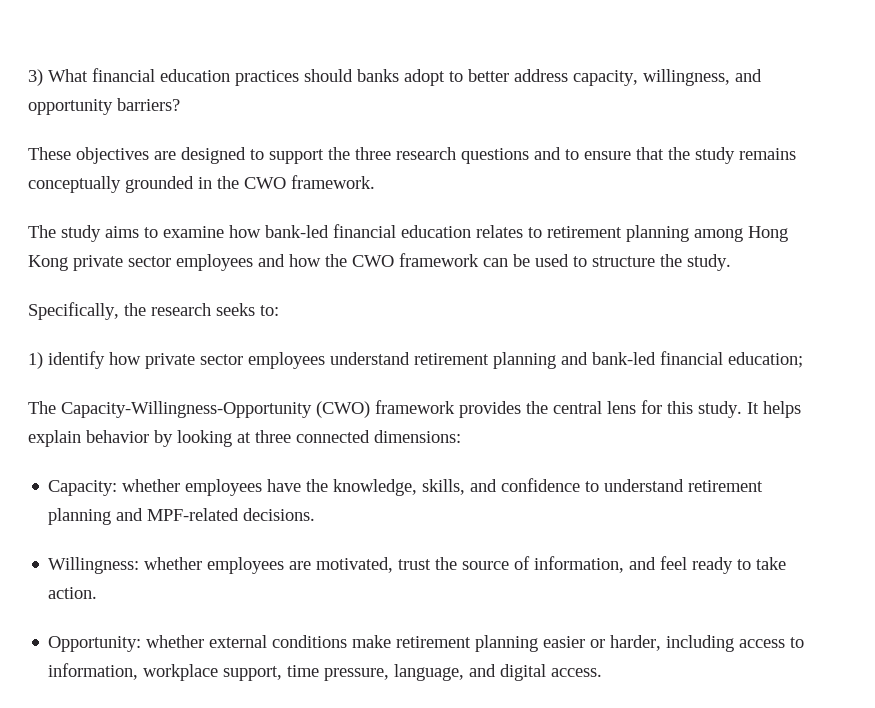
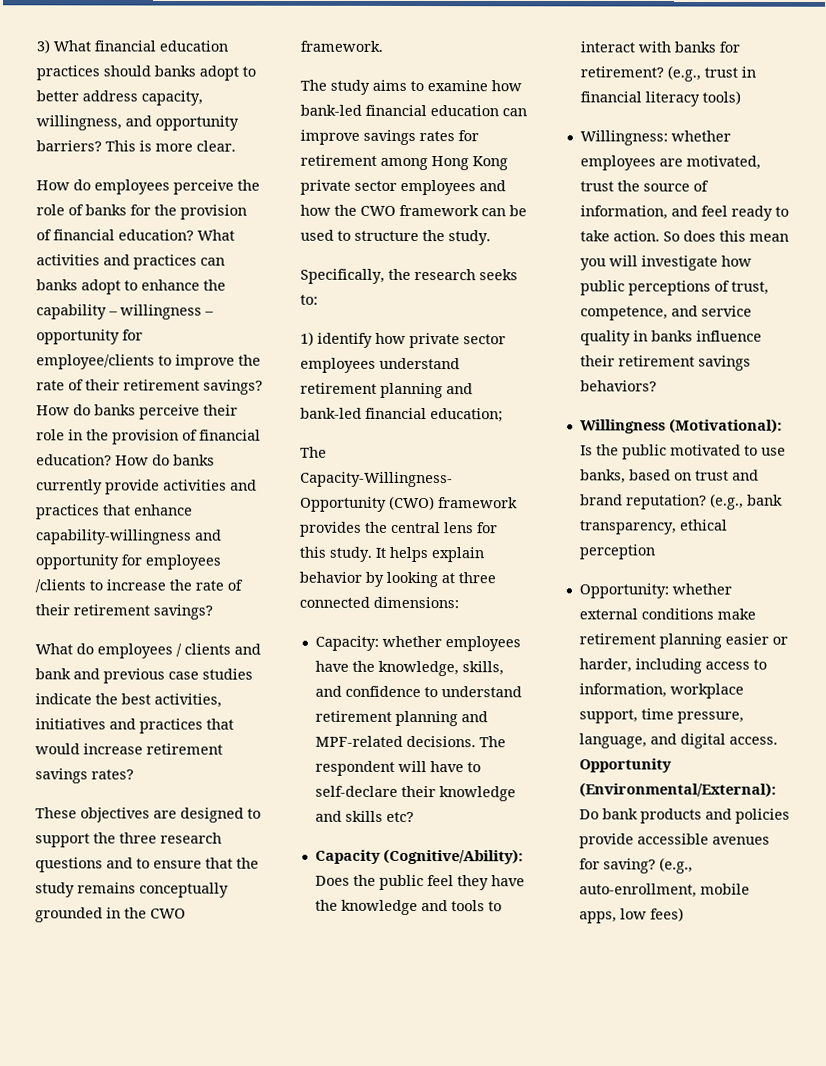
(180, 104) none -> [105,140,236,152] [36,179,260,195] [36,204,247,220] [36,229,235,241] [36,254,225,270] [36,279,226,295] [36,304,214,320] [36,329,143,345] [36,354,261,370] [36,379,263,395] [36,404,238,420] [36,429,261,445] [36,454,215,466] [36,479,257,495] [36,504,193,520] [35,529,222,545] [35,554,221,570] [35,579,243,593] [35,604,213,620] [35,643,261,659] [35,668,253,684] [35,693,222,708] [35,718,234,734] [35,743,223,755] [35,768,134,784] This is more clear. // How do employees perceive the role of banks for the provision of financial education? What activities and practices can banks adopt to enhance the capability – willingness – opportunity for employee/clients to improve the rate of their retirement savings? How do banks perceive their role in the provision of financial education? How do banks currently provide activities and practices that enhance capability-willingness and opportunity for employees /clients to increase the rate of their retirement savings? // What do employees / clients and bank and previous case studies indicate the best activities, initiatives and practices that would increase retirement savings rates?
[476,225,689,242] relates to retirement planning -> [502,108,527,117] [300,129,479,146] [300,154,377,166] can improve savings rates for retirement
(316, 514) none -> [478,736,506,748] [314,760,481,776] [314,785,516,802] [314,810,414,823] [314,848,523,865] [314,874,525,891] [314,899,502,916] [579,41,740,53] [579,65,756,82] [579,90,741,107] The respondent will have to self-declare their knowledge and skills etc? // Capacity (Cognitive/Ability): Does the public feel they have the knowledge and tools to interact with banks for retirement? (e.g., trust in financial literacy tools)
(98, 593) none -> [662,230,789,242] [579,255,752,271] [579,280,769,296] [579,305,752,321] [579,330,762,346] [579,355,751,371] [579,380,657,392] [579,418,782,434] [579,444,786,460] [579,469,759,484] [579,493,783,510] [578,519,728,535] [578,544,655,560] So does this mean you will investigate how public perceptions of trust, competence, and service quality in banks influence their retirement savings behaviors? // Willingness (Motivational): Is the public motivated to use banks, based on trust and brand reputation? (e.g., bank transparency, ethical perception
(603, 672) none -> [578,758,672,773] [578,782,776,798] [578,808,790,824] [578,833,770,849] [578,857,693,874] [578,883,750,898] [578,907,684,924] Opportunity (Environmental/External): Do bank products and policies provide accessible avenues for saving? (e.g., auto-enrollment, mobile apps, low fees)

